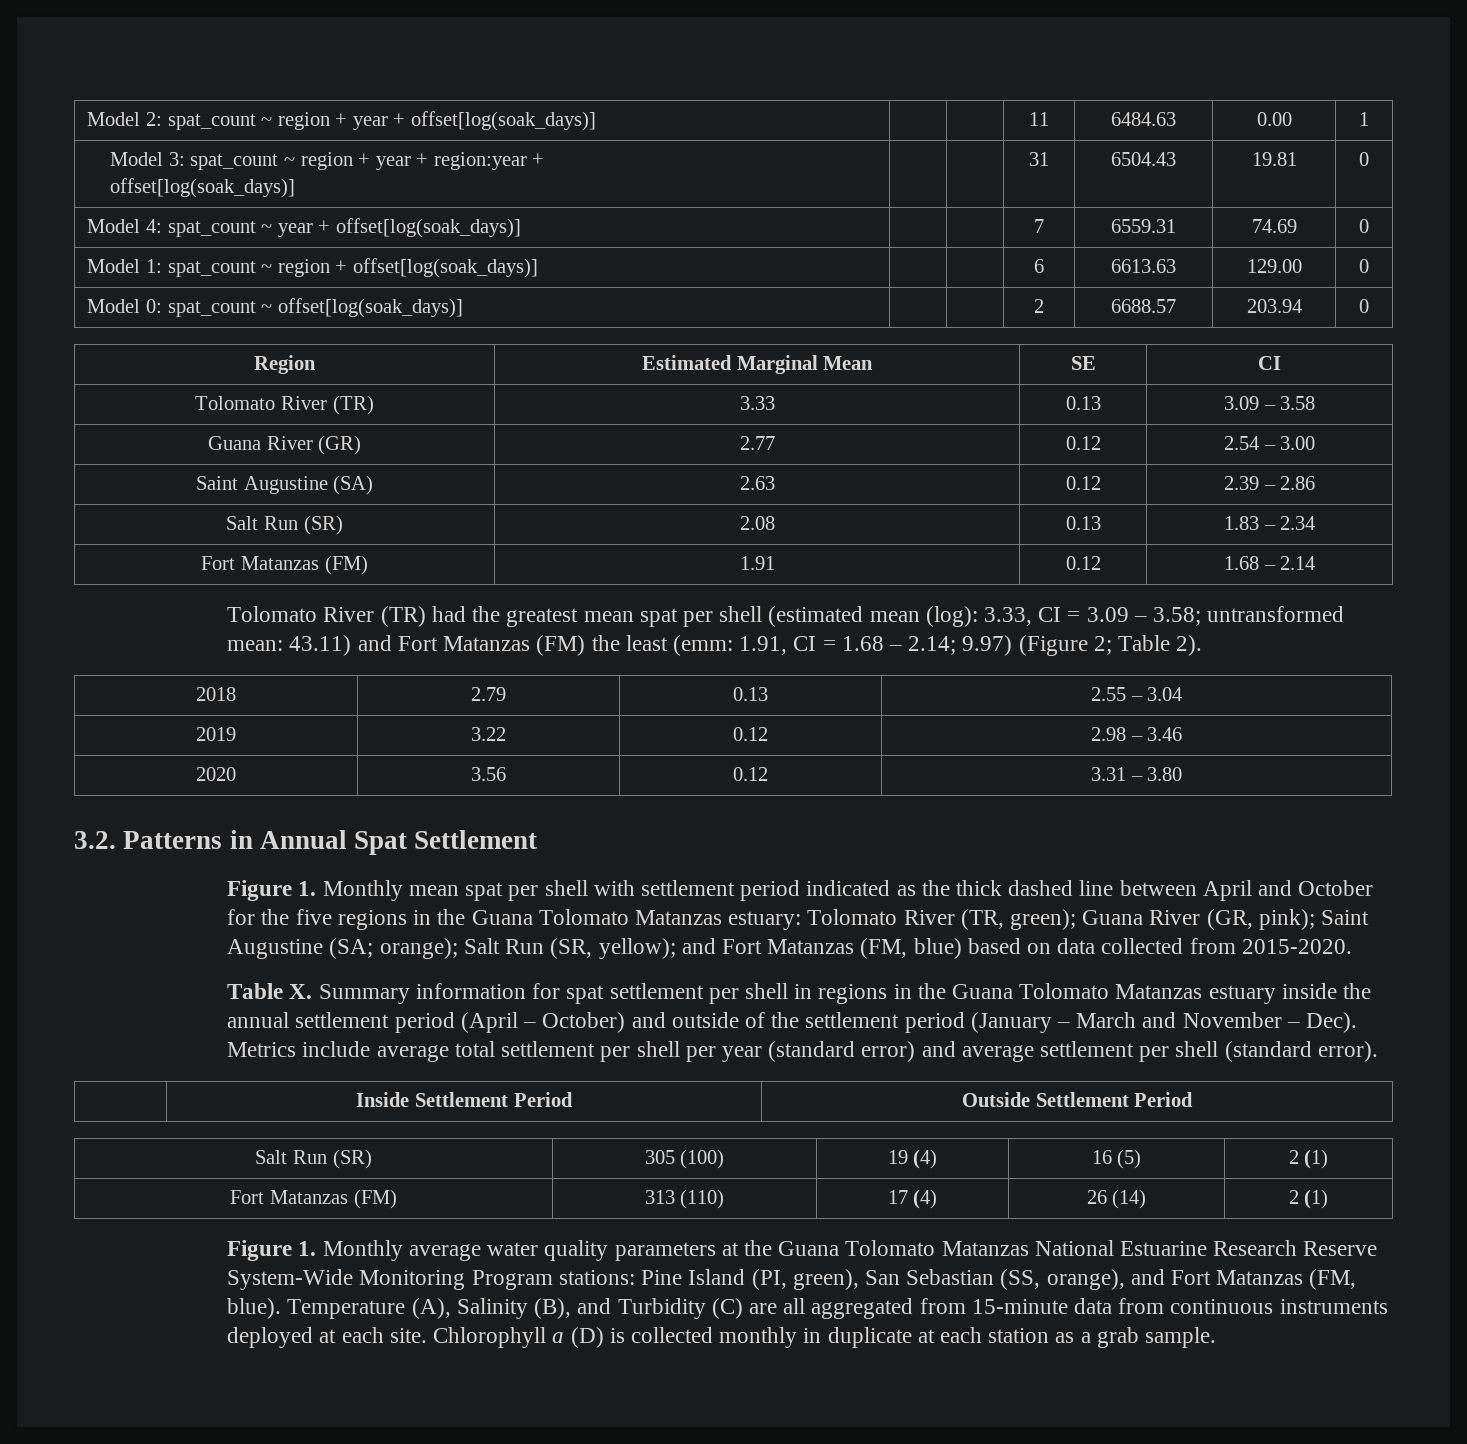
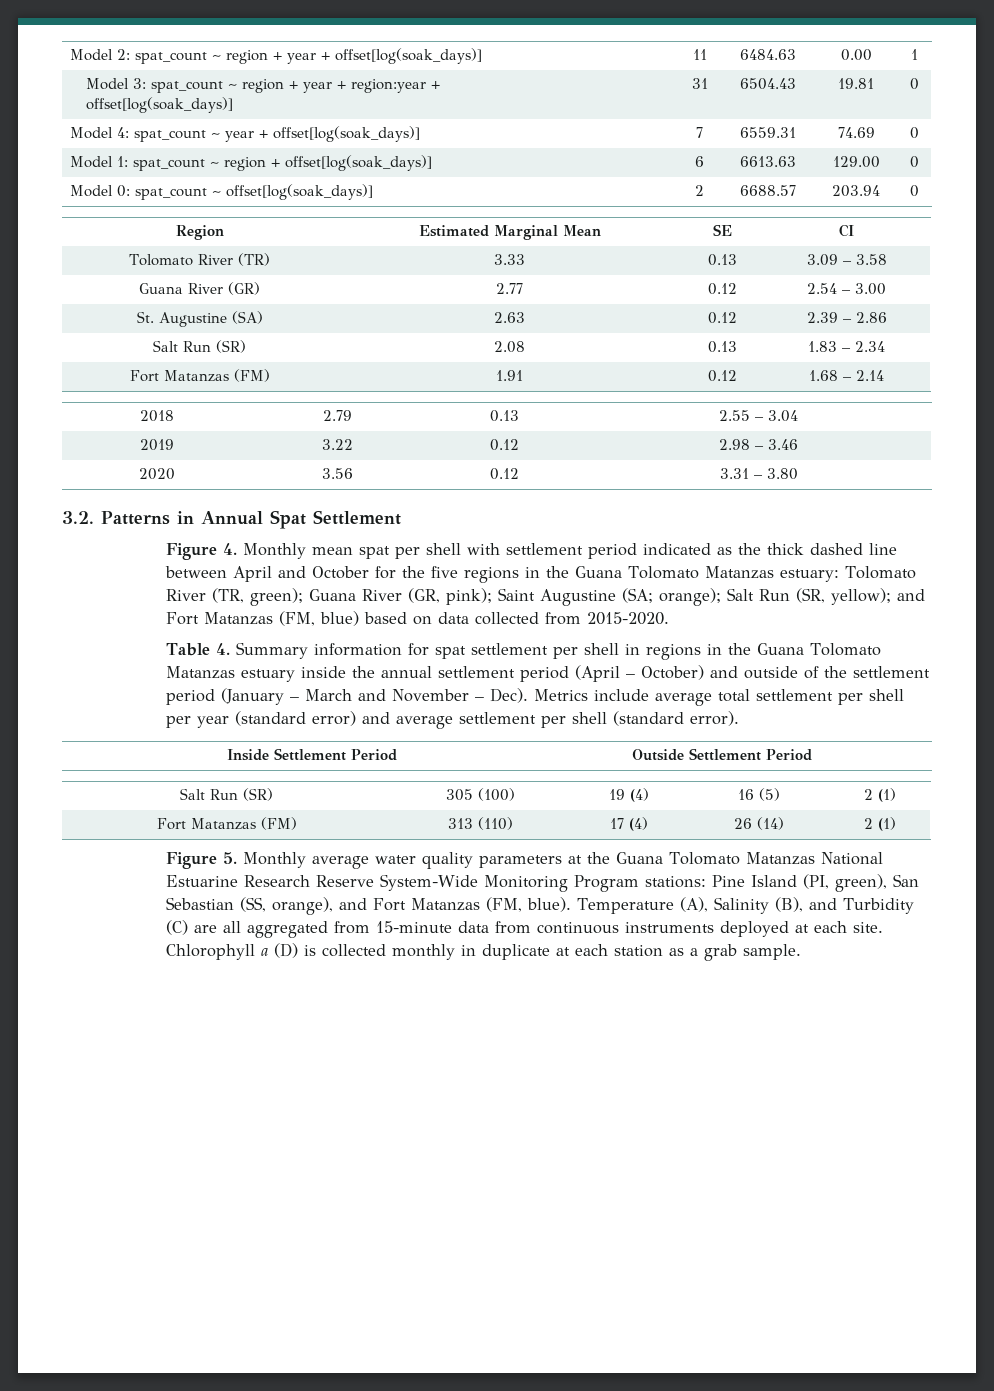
[195,476,238,490] Saint -> [136,311,154,323] St.
[227,606,1345,627] [227,635,1203,656] // Tolomato River (TR) had the greatest mean spat per shell (estimated mean (log): 3.33, CI = 3.09 – 3.58; untransformed mean: 43.11) and Fort Matanzas (FM) the least (emm: 1.91, CI = 1.68 – 2.14; 9.97) (Figure 2; Table 2). -> (884, 375) none
[298,881,317,896] 1. -> [223,543,238,555] 4.
[289,984,313,999] X. -> [216,643,231,655] 4.
[298,1241,317,1256] 1. -> [223,852,238,864] 5.

